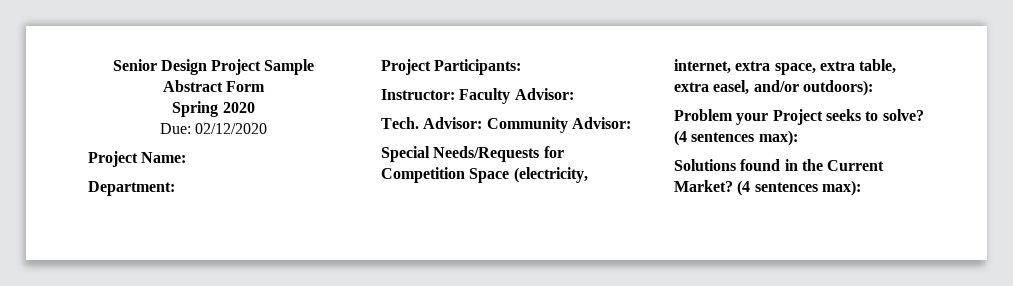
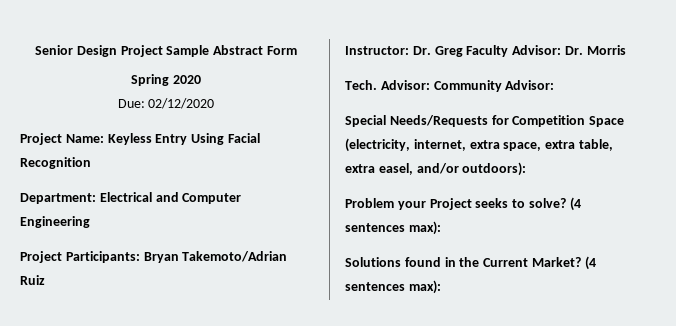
[88,181,175,196] // Department: -> [107,133,260,145] [20,157,91,169] [20,192,242,204] [20,216,90,228] Keyless Entry Using Facial Recognition // Department: Electrical and Computer Engineering
(522, 67) none -> [143,251,288,263] [20,275,45,285] Bryan Takemoto/Adrian Ruiz
(455, 94) none -> [412,46,463,57] Dr. Greg
(574, 94) none -> [564,45,626,55] Dr. Morris

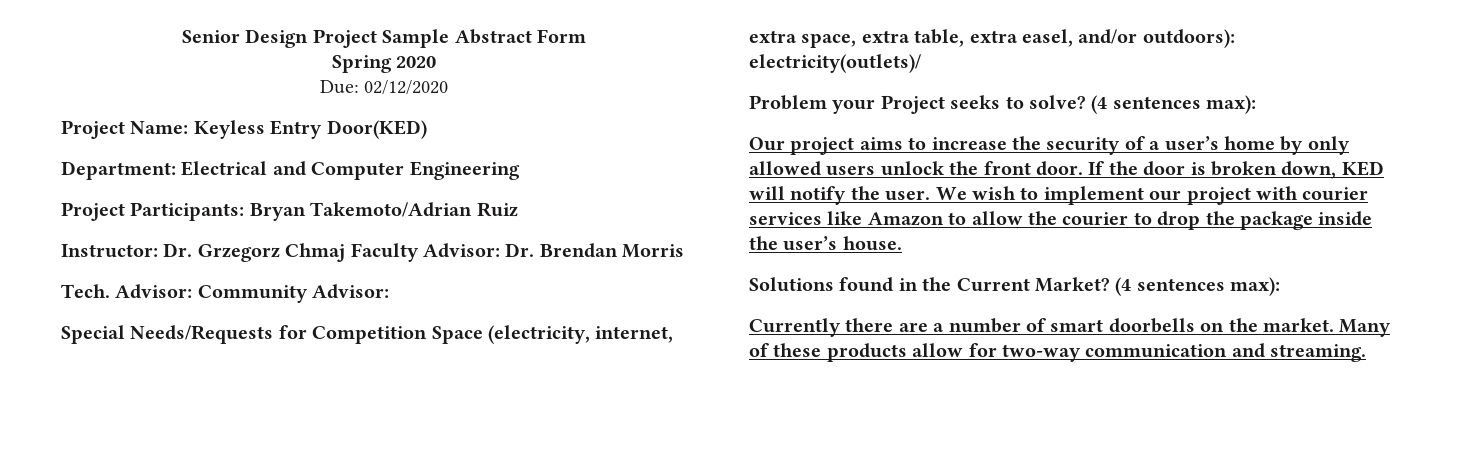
[191,133,260,145] [20,157,91,169] Using Facial Recognition -> [326,120,427,139] Door(KED)
[434,46,463,57] Greg -> [197,243,346,262] Grzegorz Chmaj
(583, 50) none -> [539,243,618,258] Brendan
(527, 169) none -> [749,54,922,73] electricity(outlets)/
(441, 228) none -> [749,136,1350,155] [749,161,1384,179] [749,186,1369,205] [749,211,1373,230] [749,236,902,251] // Our project aims to increase the security of a user’s home by only allowed users unlock the front door. If the door is broken down, KED will notify the user. We wish to implement our project with courier services like Amazon to allow the courier to drop the package inside the user’s house.
(441, 287) none -> [749,318,1392,337] [749,343,1367,362] // Currently there are a number of smart doorbells on the market. Many of these products allow for two-way communication and streaming.

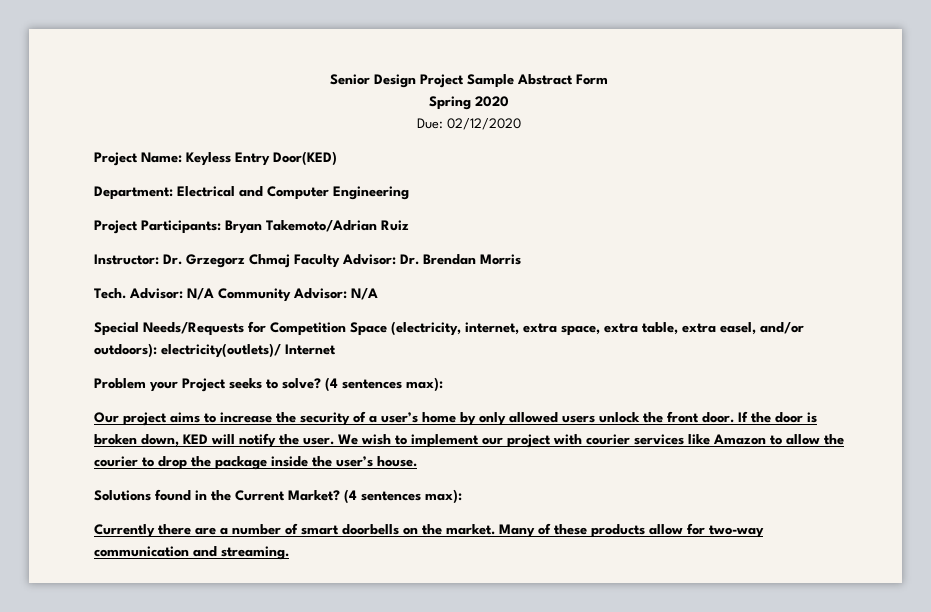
(193, 291) none -> [187,288,214,300] N/A
(390, 291) none -> [351,288,378,300] N/A
(922, 63) none -> [285,344,336,355] Internet

